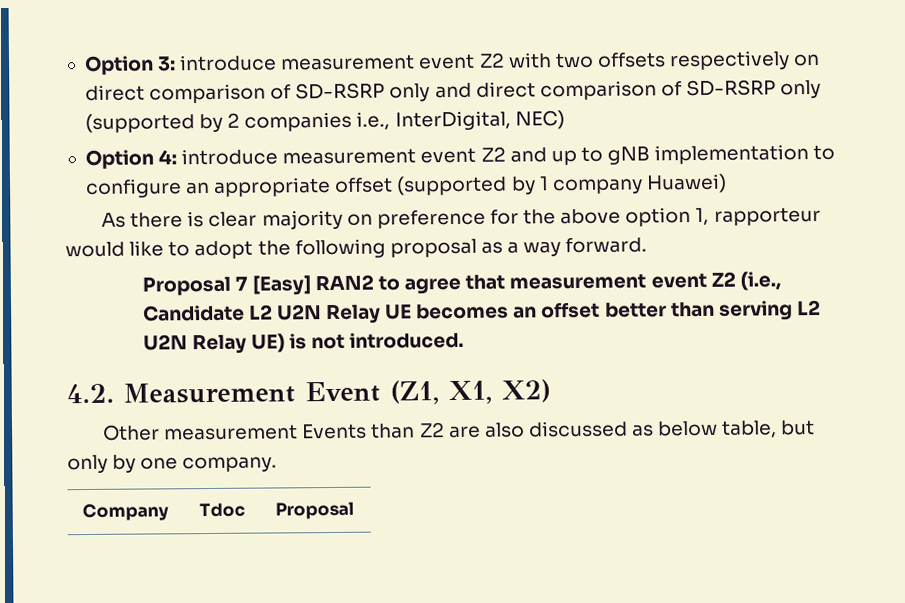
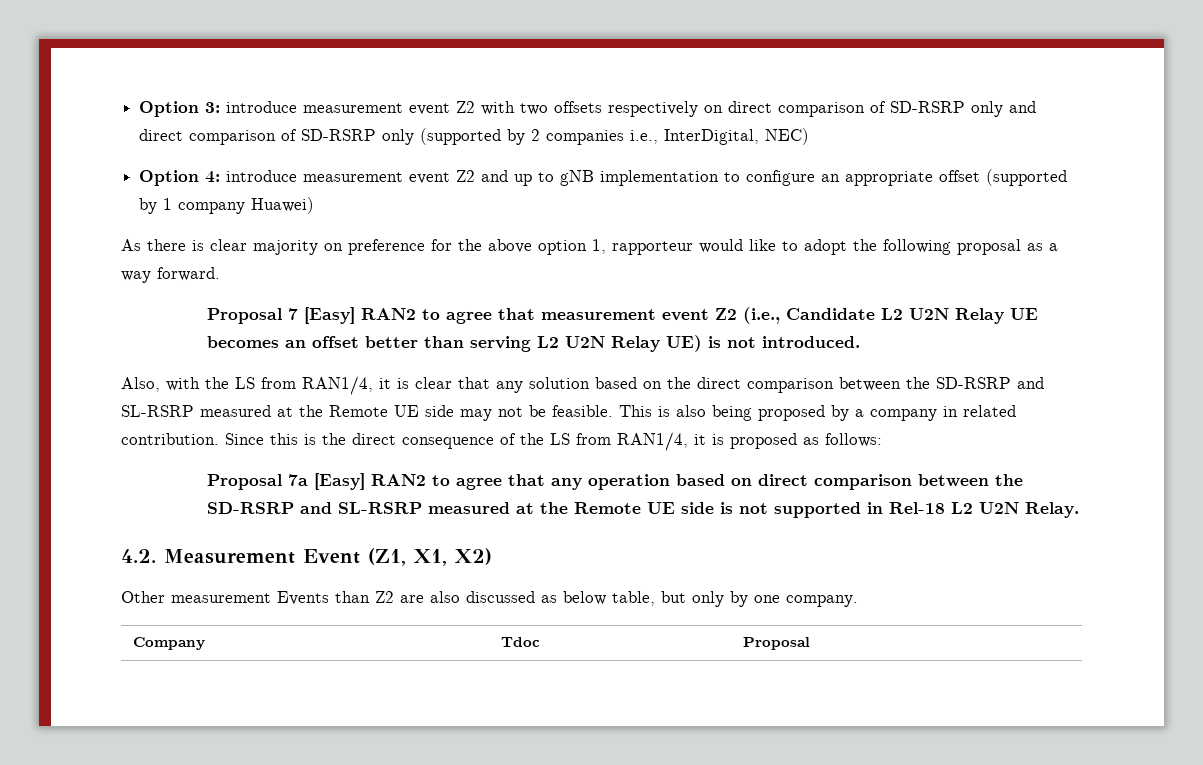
(465, 340) none -> [121,376,1044,395] [121,405,1016,421] [121,432,882,451] [206,473,1023,490] [206,502,1079,518] // Also, with the LS from RAN1/4, it is clear that any solution based on the direct comparison between the SD-RSRP and SL-RSRP measured at the Remote UE side may not be feasible. This is also being proposed by a company in related contribution. Since this is the direct consequence of the LS from RAN1/4, it is proposed as follows: // Proposal 7a [Easy] RAN2 to agree that any operation based on direct comparison between the SD-RSRP and SL-RSRP measured at the Remote UE side is not supported in Rel-18 L2 U2N Relay.

